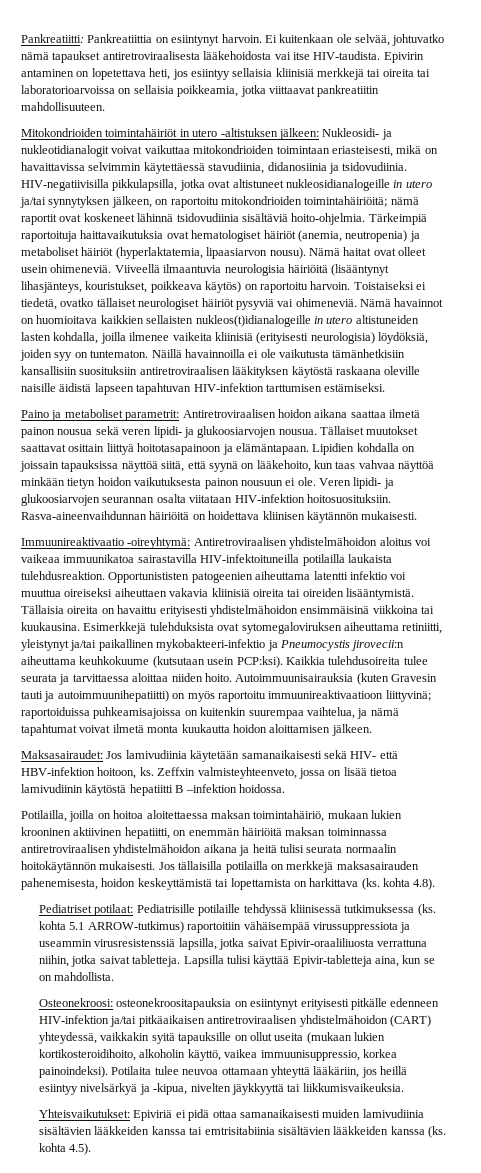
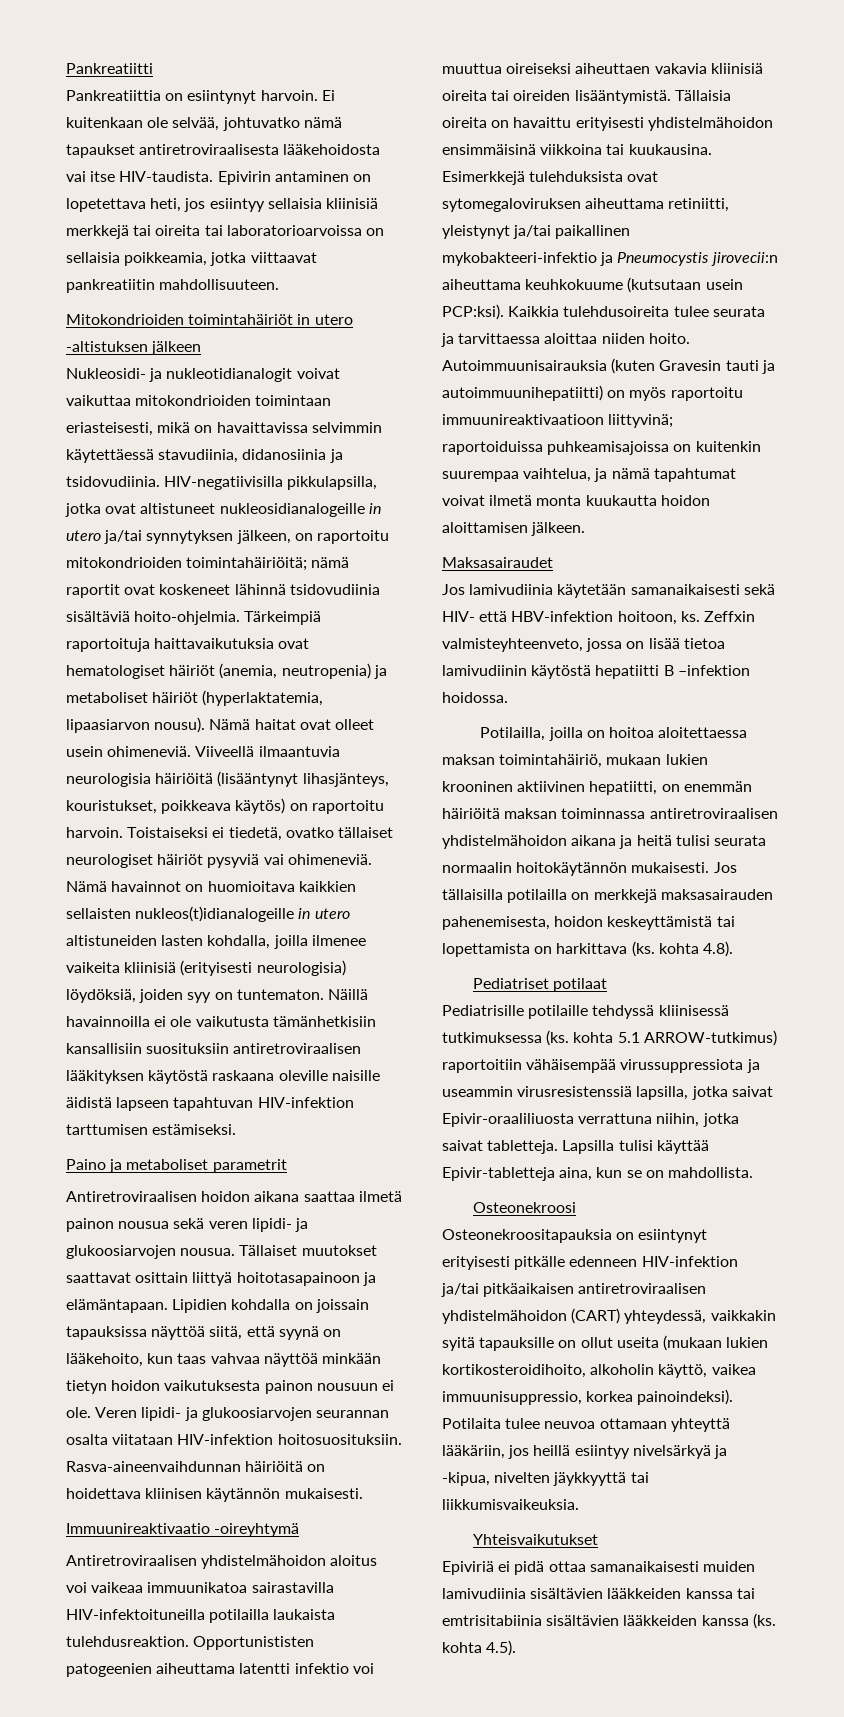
[21,34,84,43] Pankreatiitti: -> [66,63,153,74] Pankreatiitti //
[278,128,319,140] jälkeen: -> [151,341,202,355] jälkeen //
[125,410,180,421] parametrit: -> [212,1159,287,1173] parametrit //
[127,537,191,549] -oireyhtymä: -> [214,1523,300,1537] -oireyhtymä //
[21,750,103,759] Maksasairaudet: -> [442,557,553,568] Maksasairaudet //
[94,904,134,916] potilaat: -> [552,978,607,992] potilaat //
[39,998,232,1010] Osteonekroosi: osteonekroositapauksia -> [472,1202,576,1213] [442,1229,612,1243] Osteonekroosi // Osteonekroositapauksia
[39,1109,131,1118] Yhteisvaikutukset: -> [472,1534,598,1545] Yhteisvaikutukset //

